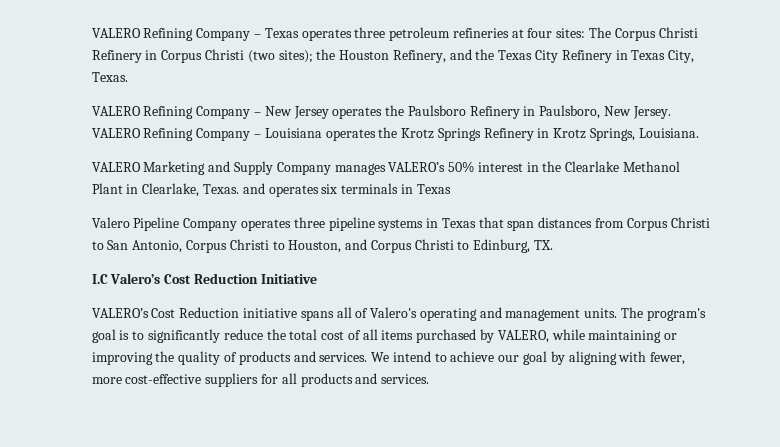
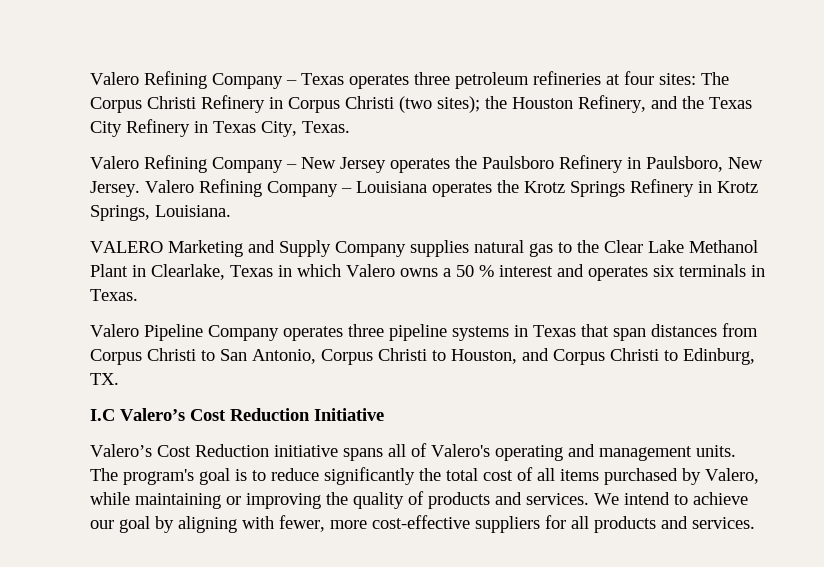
[91,28,141,38] VALERO -> [89,72,139,85] Valero
[91,106,141,116] VALERO -> [89,156,139,169] Valero
[91,128,141,138] VALERO -> [144,180,194,193] Valero
[334,161,680,175] [91,183,239,197] manages VALERO’s 50% interest in the Clearlake Methanol Plant in Clearlake, Texas. -> [409,240,758,257] [89,264,553,280] supplies natural gas to the Clear Lake Methanol Plant in Clearlake, Texas in which Valero owns a 50 % interest
[416,184,451,194] Texas -> [89,289,138,301] Texas.
[91,308,149,318] VALERO’s -> [89,444,152,457] Valero’s
[147,329,263,343] significantly reduce -> [270,467,415,485] reduce significantly
[497,330,549,343] VALERO, -> [704,468,759,484] Valero,

